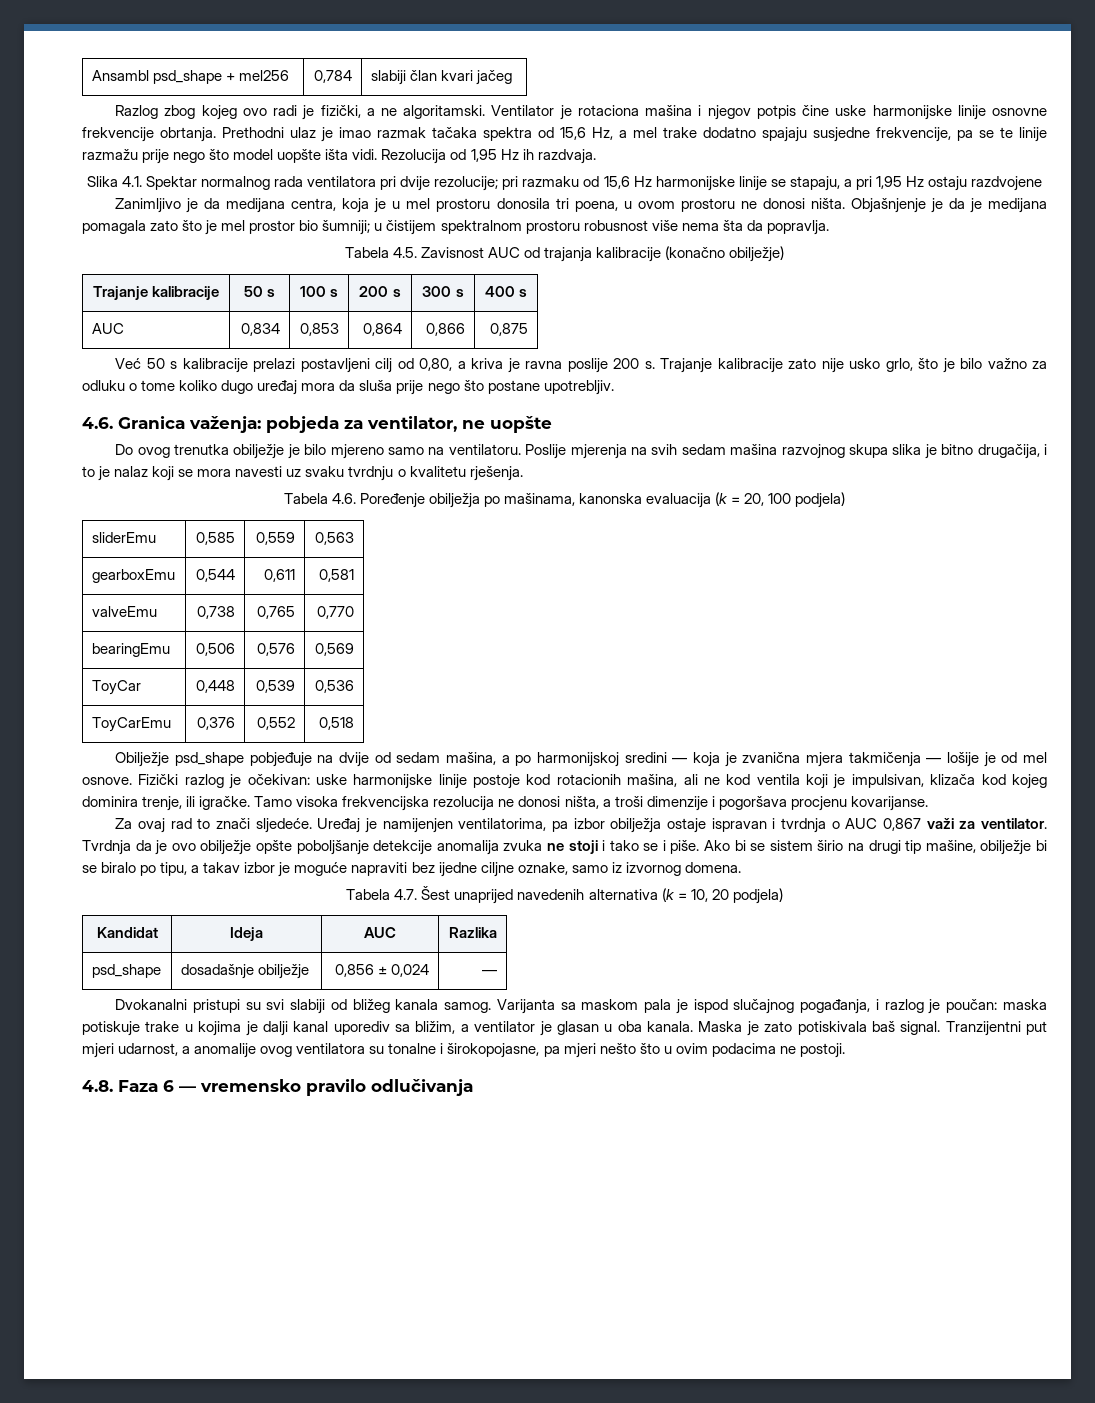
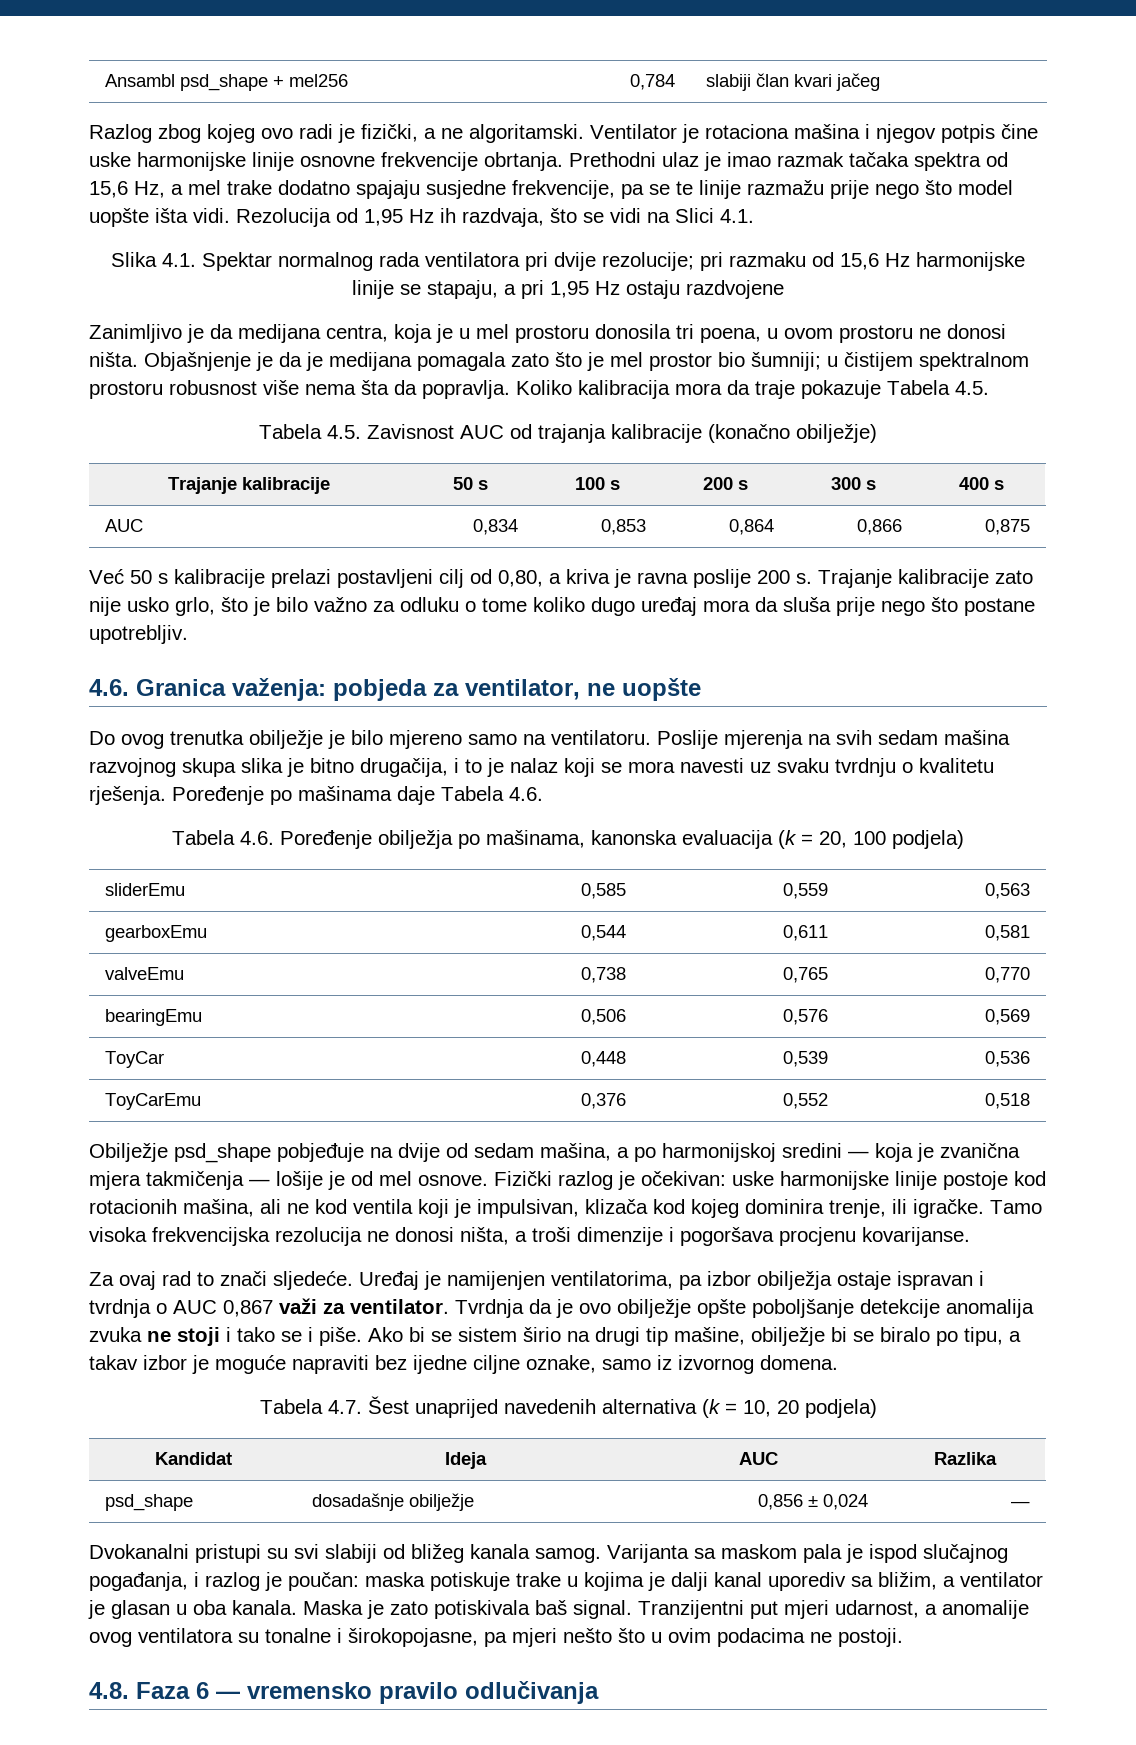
[537,149,596,164] razdvaja. -> [462,208,754,227] razdvaja, što se vidi na Slici 4.1.
(829, 227) none -> [516,380,989,399] Koliko kalibracija mora da traje pokazuje Tabela 4.5.
(523, 473) none -> [172,786,543,805] Poređenje po mašinama daje Tabela 4.6.

